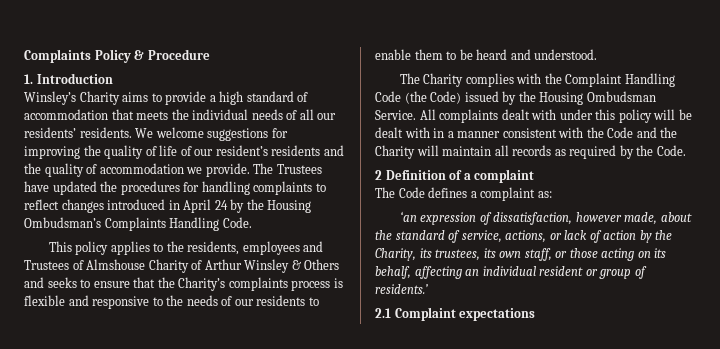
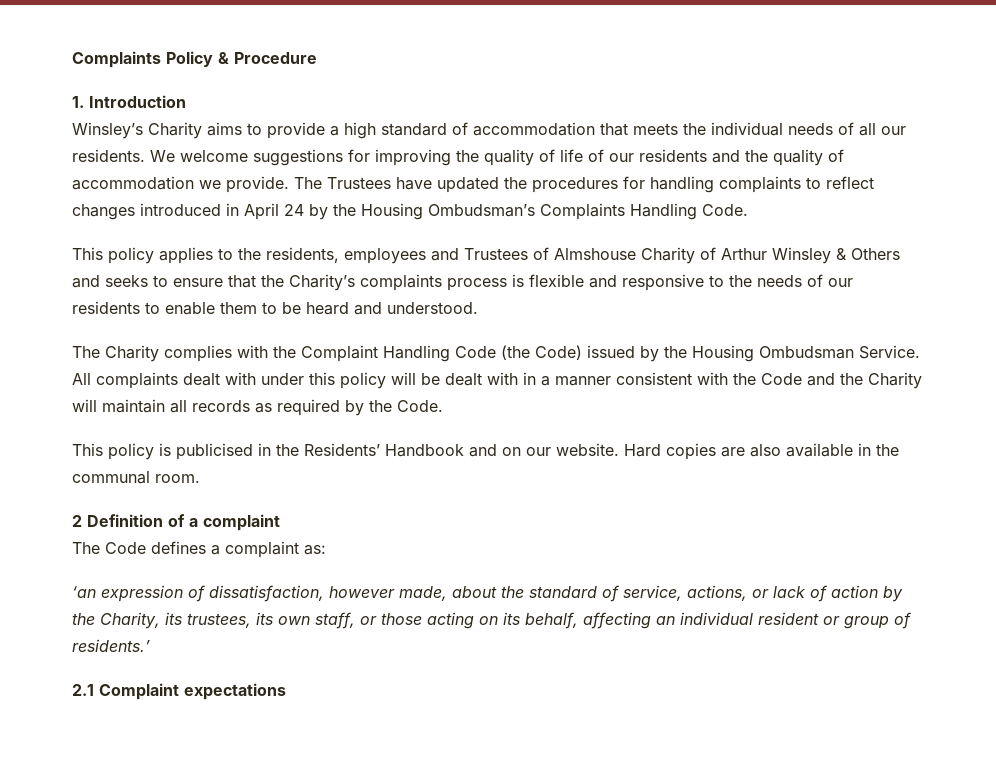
[24,127,76,138] residents’ -> (906, 130) none
[215,145,268,156] resident’s -> (634, 157) none
(686, 150) none -> [72,443,899,460] [72,471,200,484] // This policy is publicised in the Residents’ Handbook and on our website. Hard copies are also available in the communal room.

